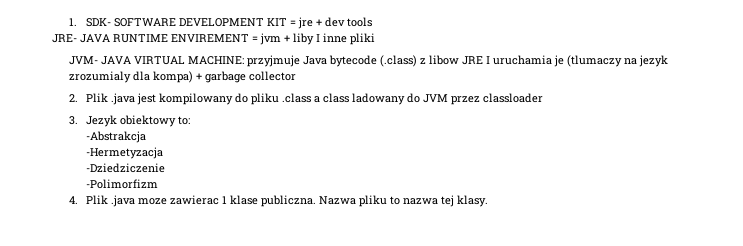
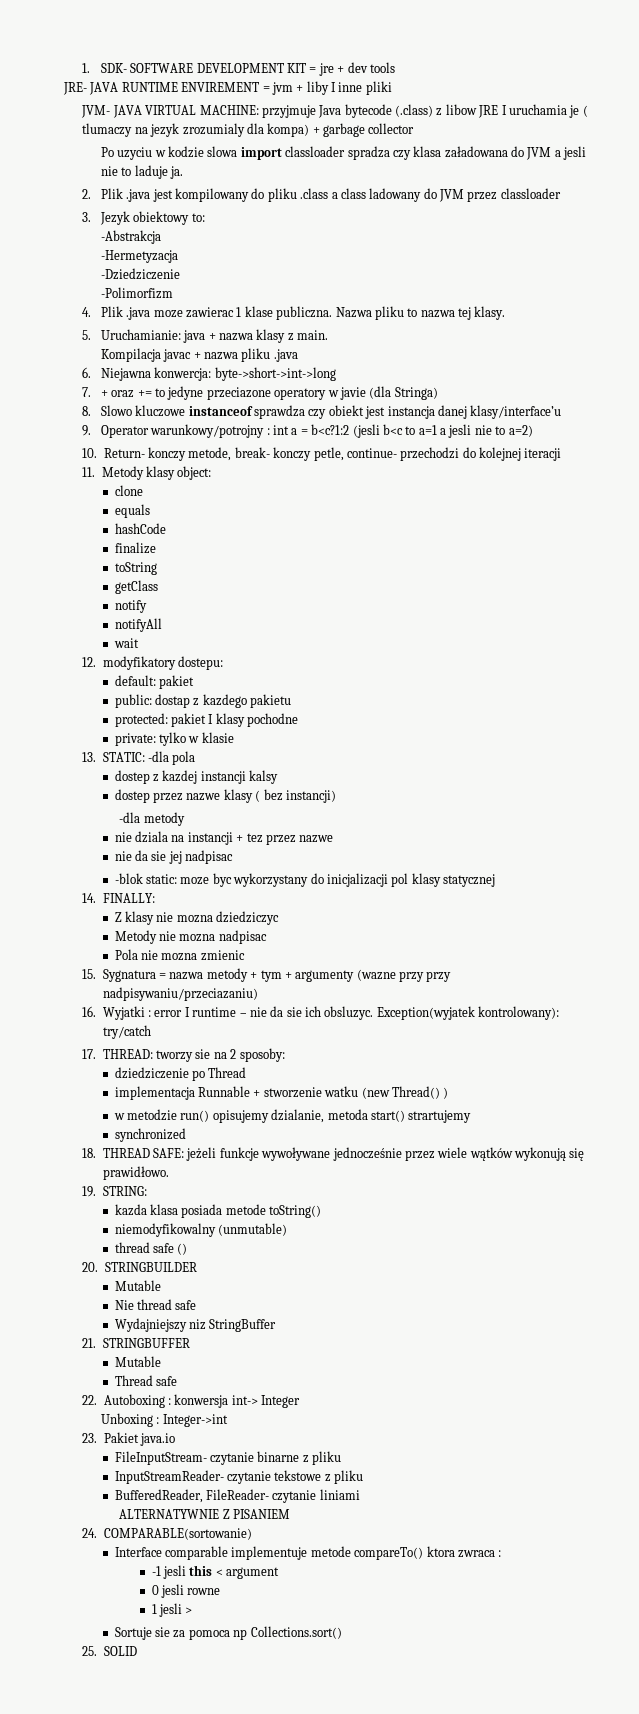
[566,55,622,67] (tlumaczy -> [582,105,588,117] [82,123,133,137] ( tlumaczy
(296, 76) none -> [100,146,587,160] [100,165,184,179] // Po uzyciu w kodzie slowa import classloader spradza czy klasa załadowana do JVM a jesli nie to laduje ja.
(488, 201) none -> [82,329,329,343] [100,348,298,362] [82,367,336,381] [82,386,438,400] [82,405,562,419] [82,424,533,438] [82,447,562,461] [82,466,212,480] [114,485,143,496] [114,504,150,518] [114,523,166,534] [114,542,156,554] [114,562,157,575] [114,580,158,594] [114,600,147,613] [114,618,162,632] [113,638,139,648] [82,656,224,670] [114,675,195,689] [114,694,292,708] [114,713,299,727] [114,732,234,746] [82,751,196,765] [114,770,279,784] [114,789,336,803] [119,812,185,826] [114,831,334,845] [114,850,234,864] [114,873,496,887] [82,893,155,903] [114,911,280,925] [114,930,267,944] [114,949,245,961] [82,968,452,982] [102,987,258,1001] [82,1006,560,1020] [102,1025,151,1039] [82,1048,285,1062] [114,1067,247,1081] [114,1086,449,1100] [113,1109,472,1123] [114,1128,186,1142] [82,1147,585,1161] [102,1166,169,1180] [82,1186,147,1197] [114,1204,322,1218] [114,1223,288,1237] [114,1242,188,1255] [82,1262,197,1272] [114,1280,161,1291] [114,1299,197,1310] [114,1318,277,1332] [82,1338,190,1348] [114,1356,161,1367] [114,1375,178,1386] [82,1394,301,1408] [100,1413,228,1427] [82,1432,176,1446] [114,1451,342,1465] [114,1470,364,1484] [114,1489,360,1503] [119,1509,291,1519] [82,1528,252,1540] [114,1546,502,1560] [151,1565,280,1579] [151,1584,221,1598] [151,1603,193,1617] [114,1626,342,1640] [82,1646,137,1656] // 5. Uruchamianie: java + nazwa klasy z main. // Kompilacja javac + nazwa pliku .java // 6. Niejawna konwercja: byte->short->int->long // 7. + oraz += to jedyne przeciazone operatory w javie (dla Stringa) // 8. Slowo kluczowe instanceof sprawdza czy obiekt jest instancja danej klasy/interface’u // 9. Operator warunkowy/potrojny : int a = b<c?1:2 (jesli b<c to a=1 a jesli nie to a=2) // 10. Return- konczy metode, break- konczy petle, continue- przechodzi do kolejnej iteracji // 11. Metody klasy object: // clone // equals // hashCode // finalize // toString // getClass // notify // notifyAll // wait // 12. modyfikatory dostepu: // default: pakiet // public: dostap z kazdego pakietu // protected: pakiet I klasy pochodne // private: tylko w klasie // 13. STATIC: -dla pola // dostep z kazdej instancji kalsy // dostep przez nazwe klasy ( bez instancji) // -dla metody // nie dziala na instancji + tez przez nazwe // nie da sie jej nadpisac // -blok static: moze byc wykorzystany do inicjalizacji pol klasy statycznej // 14. FINALLY: // Z klasy nie mozna dziedziczyc // Metody nie mozna nadpisac // Pola nie mozna zmienic // 15. Sygnatura = nazwa metody + tym + argumenty (wazne przy przy nadpisywaniu/przeciazaniu) // 16. Wyjatki : error I runtime – nie da sie ich obsluzyc. Exception(wyjatek kontrolowany): try/catch // 17. THREAD: tworzy sie na 2 sposoby: // dziedziczenie po Thread // implementacja Runnable + stworzenie watku (new Thread() ) // w metodzie run() opisujemy dzialanie, metoda start() strartujemy // synchronized // 18. THREAD SAFE: jeżeli funkcje wywoływane jednocześnie przez wiele wątków wykonują się prawidłowo. // 19. STRING: // kazda klasa posiada metode toString() // niemodyfikowalny (unmutable) // thread safe () // 20. STRINGBUILDER // Mutable // Nie thread safe // Wydajniejszy niz StringBuffer // 21. STRINGBUFFER // Mutable // Thread safe // 22. Autoboxing : konwersja int-> Integer // Unboxing : Integer->int // 23. Pakiet java.io // FileInputStream- czytanie binarne z pliku // InputStreamReader- czytanie tekstowe z pliku // BufferedReader, FileReader- czytanie liniami // ALTERNATYWNIE Z PISANIEM // 24. COMPARABLE(sortowanie) // Interface comparable implementuje metode compareTo() ktora zwraca : // -1 jesli this < argument // 0 jesli rowne // 1 jesli > // Sortuje sie za pomoca np Collections.sort() // 25. SOLID

